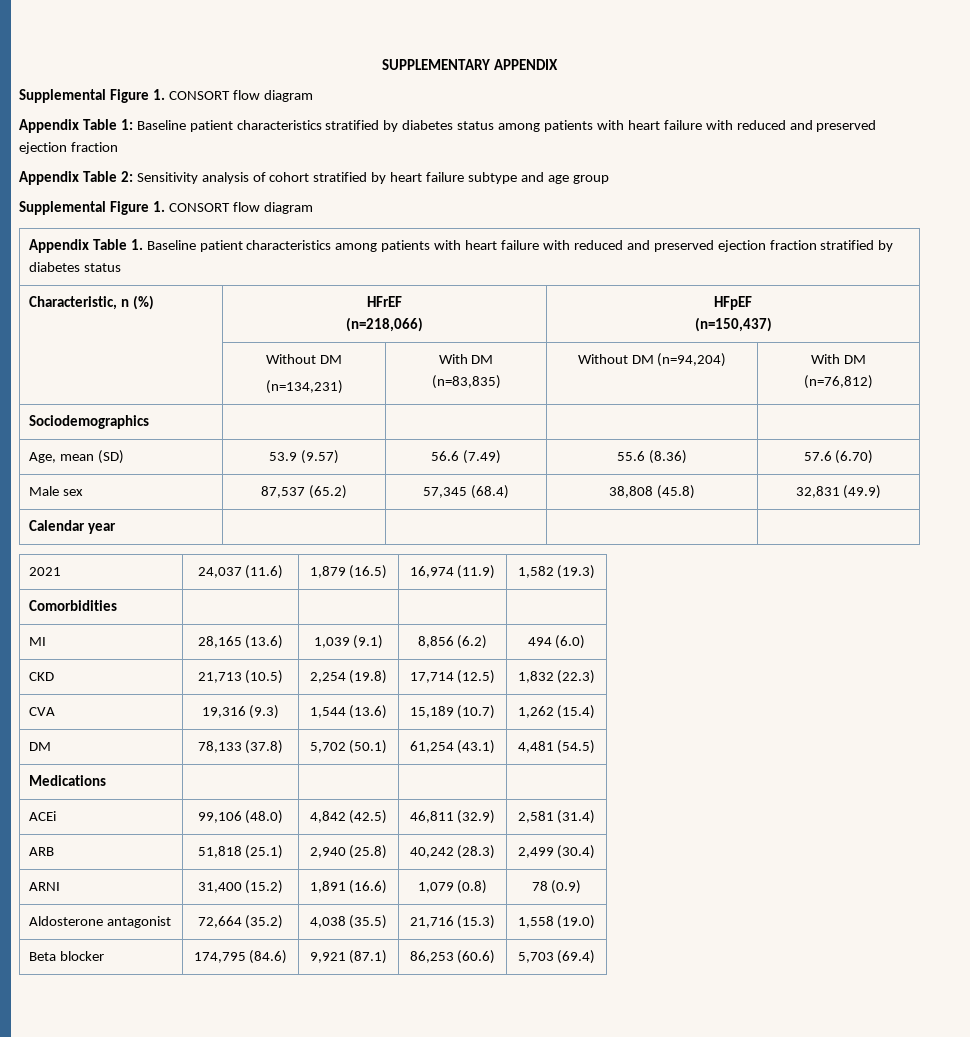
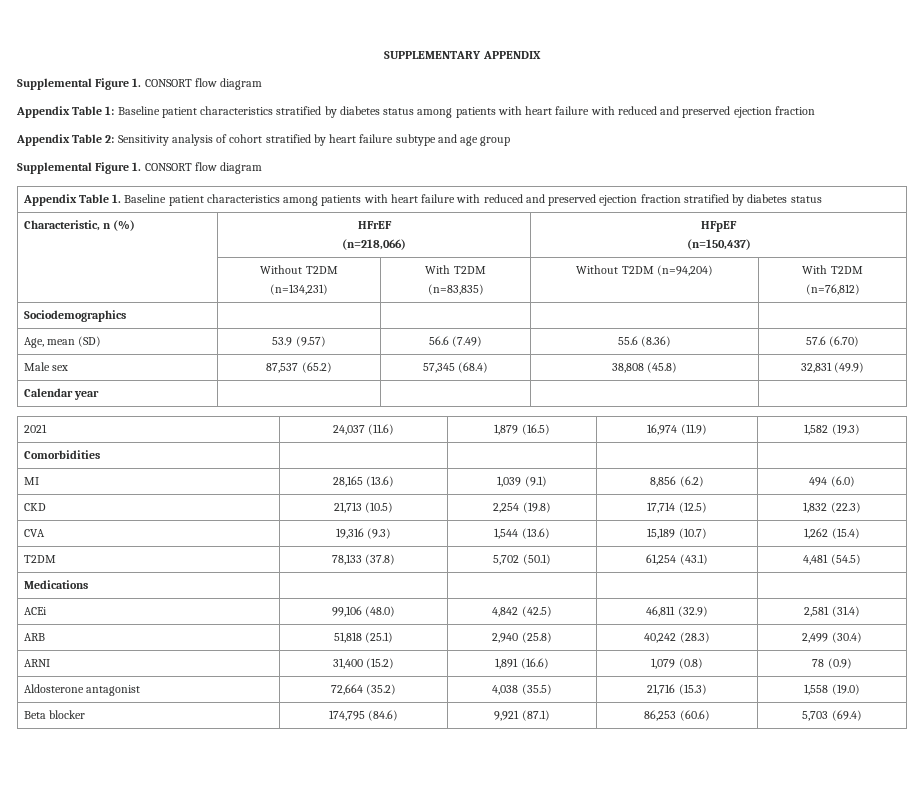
[319,355,342,364] DM -> [305,266,338,274] T2DM
[471,355,494,364] DM -> [453,266,486,274] T2DM
[631,355,654,364] DM -> [621,266,654,274] T2DM
[843,355,866,364] DM -> [830,266,863,274] T2DM
[28,742,51,751] DM -> [23,555,56,563] T2DM

